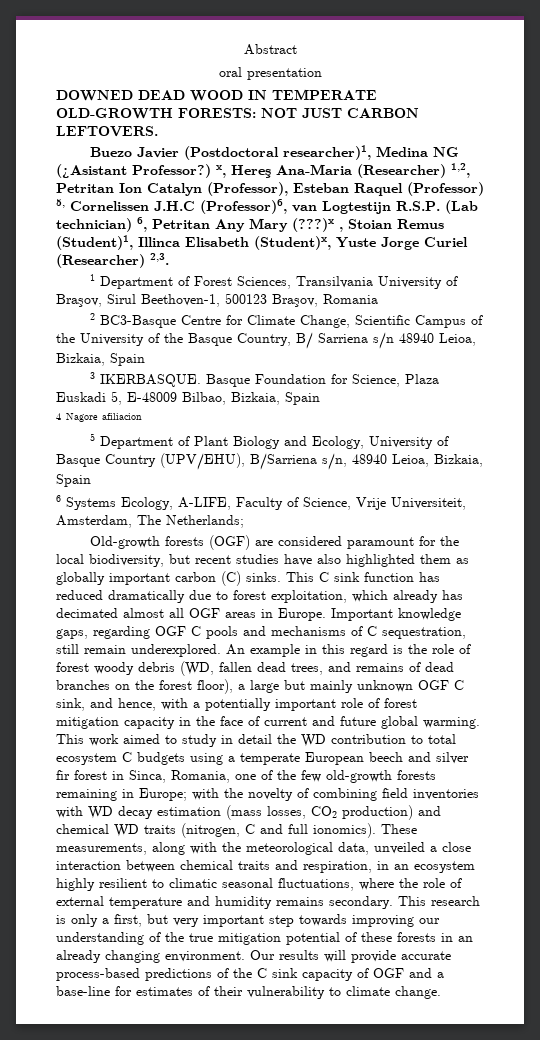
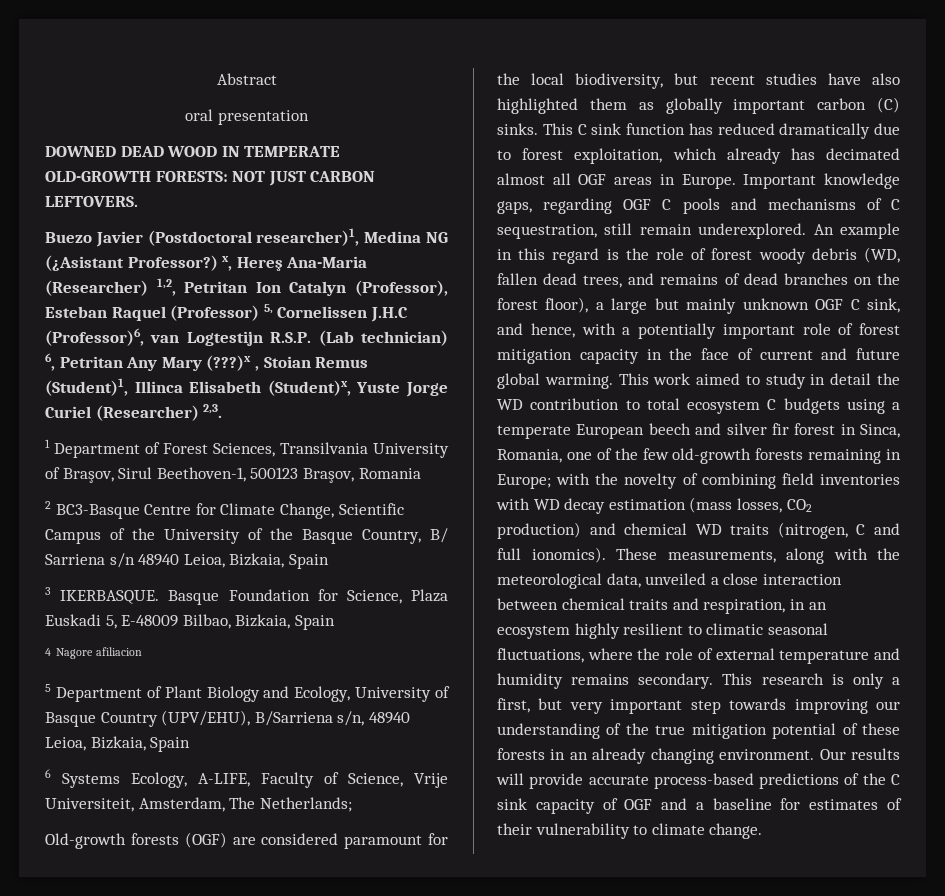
[56,986,110,996] base-line -> [712,798,772,810] baseline

